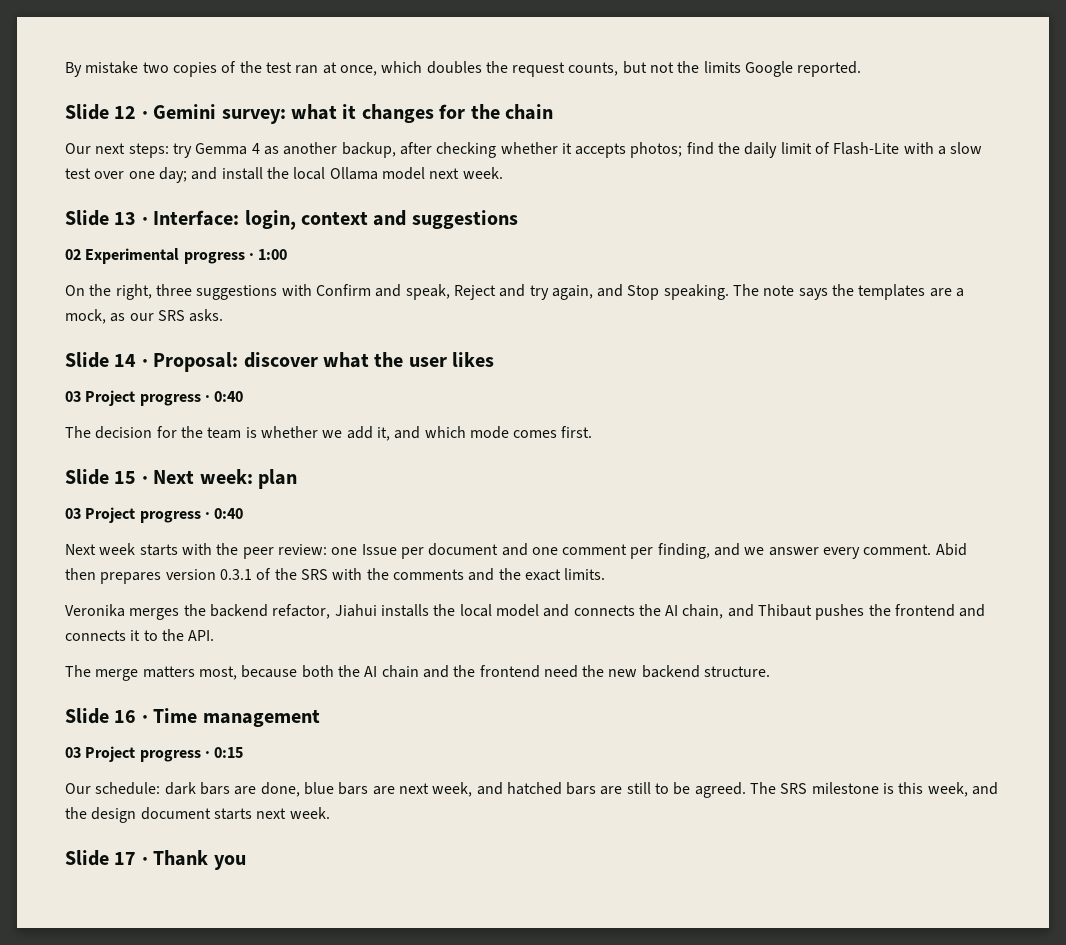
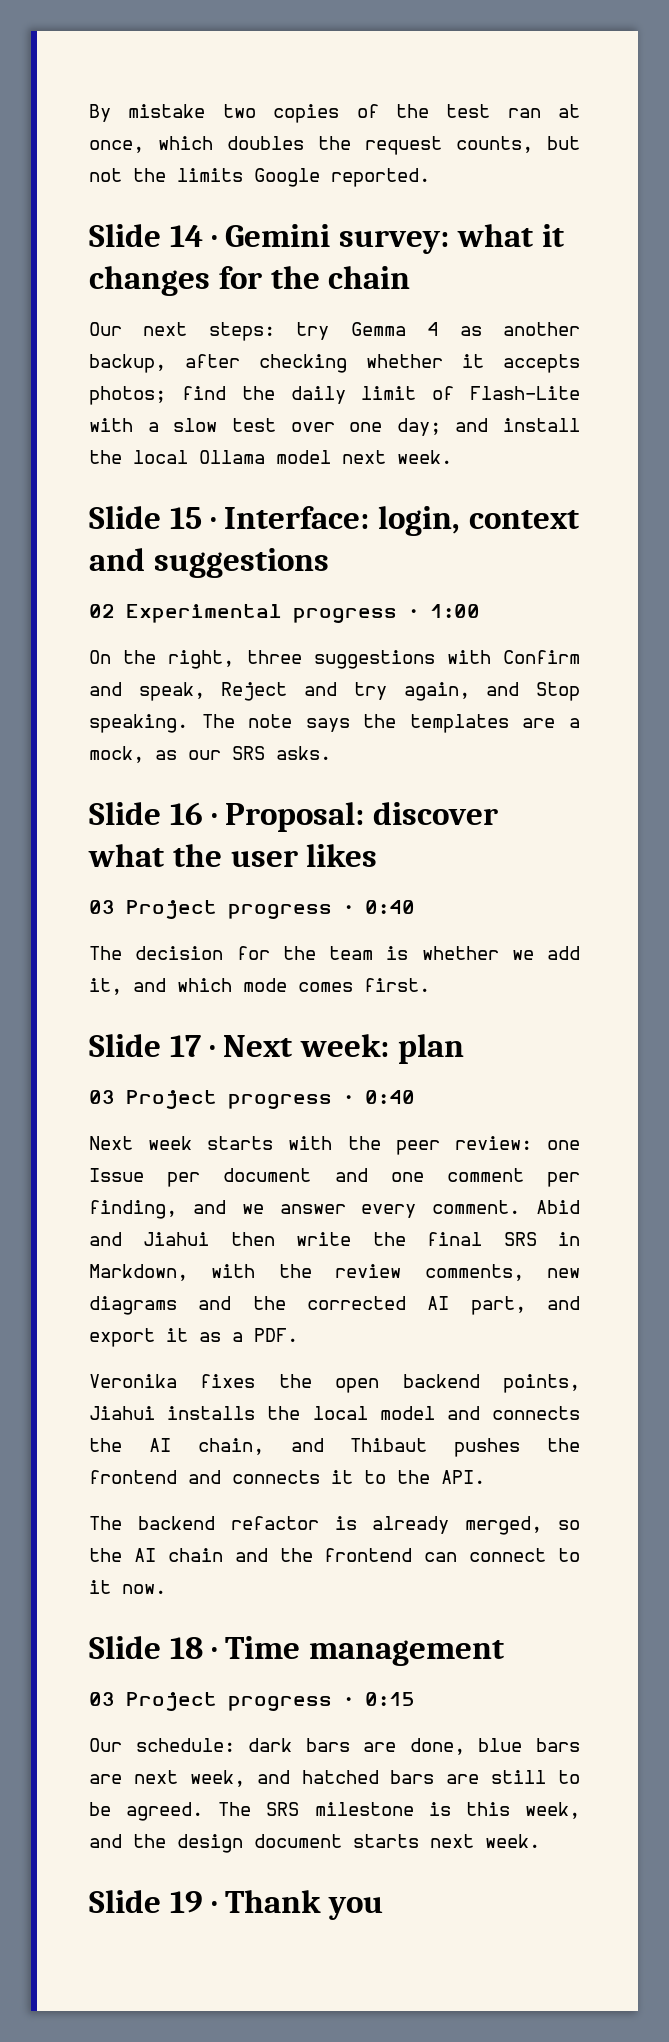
[114,106,137,119] 12 -> [169,225,203,247] 14
[114,212,137,225] 13 -> [169,507,202,529] 15
[114,354,137,367] 14 -> [169,802,203,825] 16
[114,471,137,484] 15 -> [169,1035,201,1057] 17
[65,568,606,584] [65,604,331,620] then prepares version 0.3.1 of the SRS with the comments and the exact limits. // Veronika merges the backend refactor, -> [89,1232,580,1246] [89,1264,580,1281] [89,1296,580,1315] [89,1328,298,1347] [89,1374,580,1393] and Jiahui then write the final SRS in Markdown, with the review comments, new diagrams and the corrected AI part, and export it as a PDF. // Veronika fixes the open backend points,
[95,665,334,681] merge matters most, because both -> [137,1516,580,1535] backend refactor is already merged, so
[543,665,771,678] [65,708,137,724] need the new backend structure. // Slide 16 -> [424,1548,580,1562] [89,1580,166,1594] [89,1636,203,1659] can connect to it now. // Slide 18
[114,852,137,865] 17 -> [169,1891,203,1913] 19

